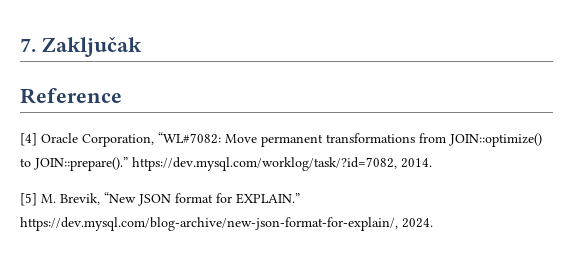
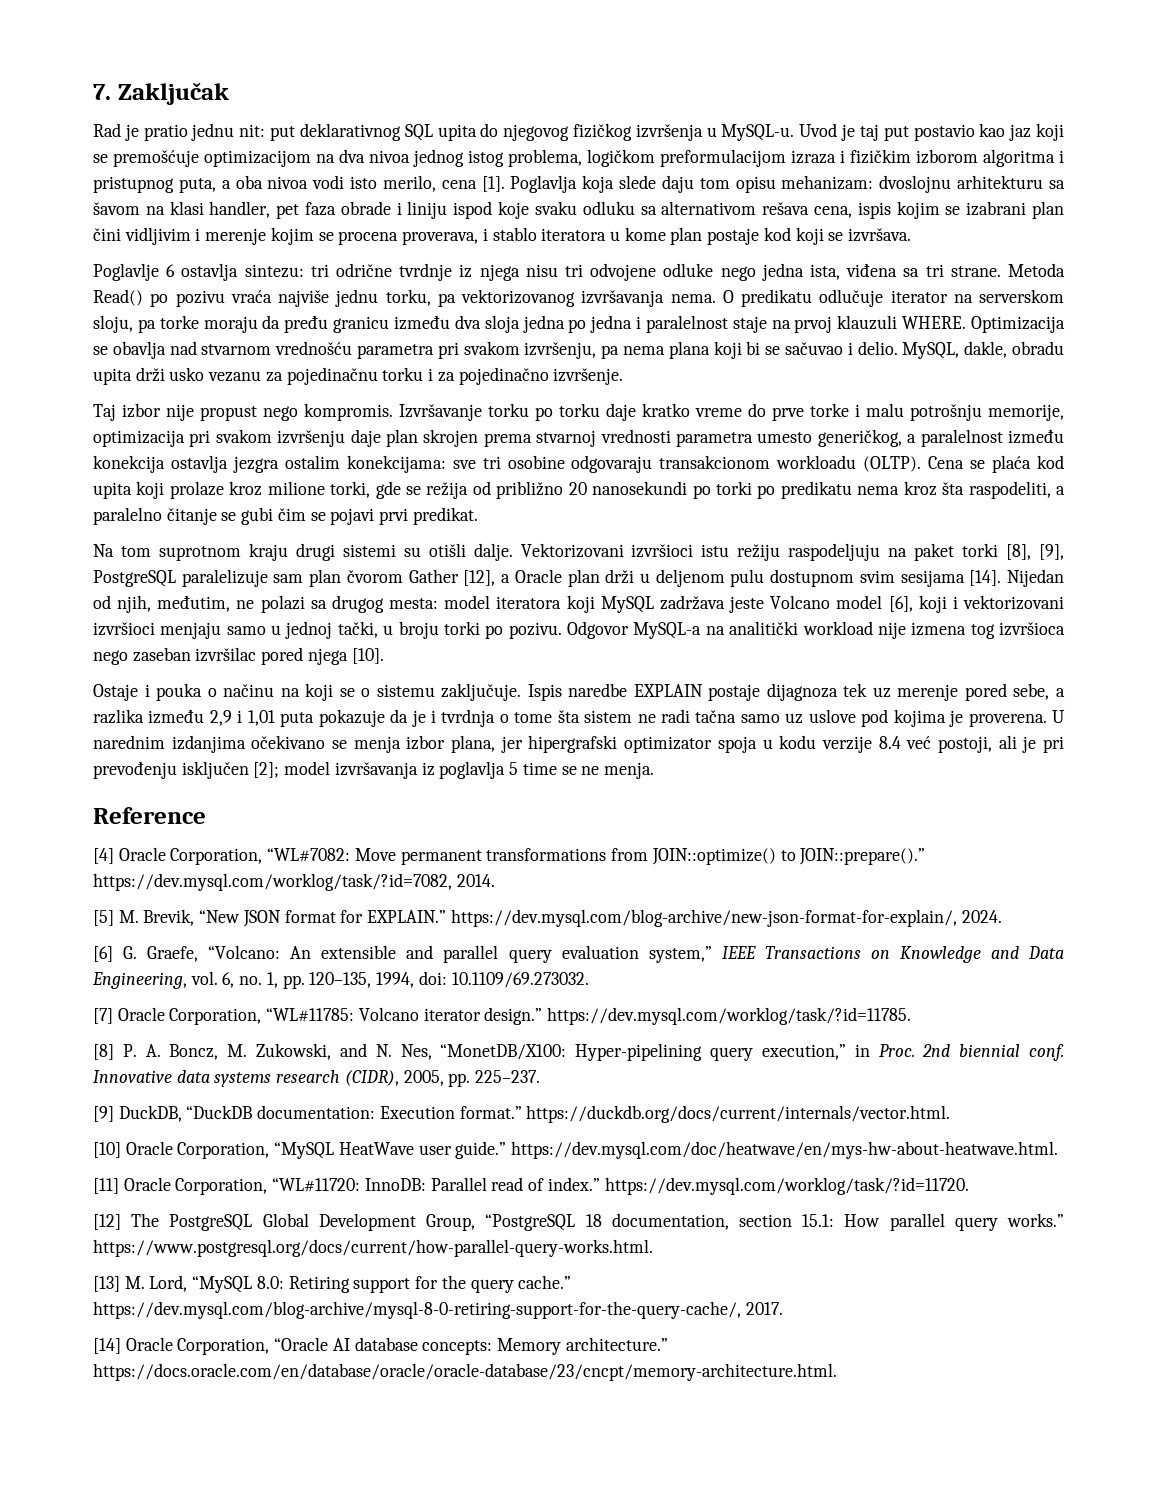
(142, 46) none -> [93,123,1065,141] [93,149,1064,167] [93,175,1066,193] [93,201,1065,219] [93,227,912,245] [93,263,1066,281] [93,289,1064,307] [93,315,1066,333] [93,341,1064,359] [93,367,624,385] [93,403,1064,421] [93,429,1064,447] [93,455,1064,473] [93,481,1066,499] [93,507,478,525] [93,543,1065,561] [93,569,1064,587] [93,595,1064,613] [93,621,1065,639] [93,647,384,665] [93,683,1065,701] [93,709,1066,727] [93,735,1065,753] [93,761,654,779] // Rad je pratio jednu nit: put deklarativnog SQL upita do njegovog fizičkog izvršenja u MySQL-u. Uvod je taj put postavio kao jaz koji se premošćuje optimizacijom na dva nivoa jednog istog problema, logičkom preformulacijom izraza i fizičkim izborom algoritma i pristupnog puta, a oba nivoa vodi isto merilo, cena [1]. Poglavlja koja slede daju tom opisu mehanizam: dvoslojnu arhitekturu sa šavom na klasi handler, pet faza obrade i liniju ispod koje svaku odluku sa alternativom rešava cena, ispis kojim se izabrani plan čini vidljivim i merenje kojim se procena proverava, i stablo iteratora u kome plan postaje kod koji se izvršava. // Poglavlje 6 ostavlja sintezu: tri odrične tvrdnje iz njega nisu tri odvojene odluke nego jedna ista, viđena sa tri strane. Metoda Read() po pozivu vraća najviše jednu torku, pa vektorizovanog izvršavanja nema. O predikatu odlučuje iterator na serverskom sloju, pa torke moraju da pređu granicu između dva sloja jedna po jedna i paralelnost staje na prvoj klauzuli WHERE. Optimizacija se obavlja nad stvarnom vrednošću parametra pri svakom izvršenju, pa nema plana koji bi se sačuvao i delio. MySQL, dakle, obradu upita drži usko vezanu za pojedinačnu torku i za pojedinačno izvršenje. // Taj izbor nije propust nego kompromis. Izvršavanje torku po torku daje kratko vreme do prve torke i malu potrošnju memorije, optimizacija pri svakom izvršenju daje plan skrojen prema stvarnoj vrednosti parametra umesto generičkog, a paralelnost između konekcija ostavlja jezgra ostalim konekcijama: sve tri osobine odgovaraju transakcionom workloadu (OLTP). Cena se plaća kod upita koji prolaze kroz milione torki, gde se režija od približno 20 nanosekundi po torki po predikatu nema kroz šta raspodeliti, a paralelno čitanje se gubi čim se pojavi prvi predikat. // Na tom suprotnom kraju drugi sistemi su otišli dalje. Vektorizovani izvršioci istu režiju raspodeljuju na paket torki [8], [9], PostgreSQL paralelizuje sam plan čvorom Gather [12], a Oracle plan drži u deljenom pulu dostupnom svim sesijama [14]. Nijedan od njih, međutim, ne polazi sa drugog mesta: model iteratora koji MySQL zadržava jeste Volcano model [6], koji i vektorizovani izvršioci menjaju samo u jednoj tački, u broju torki po pozivu. Odgovor MySQL-a na analitički workload nije izmena tog izvršioca nego zaseban izvršilac pored njega [10]. // Ostaje i pouka o načinu na koji se o sistemu zaključuje. Ispis naredbe EXPLAIN postaje dijagnoza tek uz merenje pored sebe, a razlika između 2,9 i 1,01 puta pokazuje da je i tvrdnja o tome šta sistem ne radi tačna samo uz uslove pod kojima je proverena. U narednim izdanjima očekivano se menja izbor plana, jer hipergrafski optimizator spoja u kodu verzije 8.4 već postoji, ali je pri prevođenju isključen [2]; model izvršavanja iz poglavlja 5 time se ne menja.
(433, 223) none -> [93,945,1064,963] [92,971,589,989] [93,1007,912,1025] [93,1043,1065,1061] [93,1070,541,1087] [93,1105,951,1123] [93,1141,1059,1159] [93,1177,969,1195] [93,1213,1064,1231] [93,1239,653,1257] [93,1275,572,1293] [93,1301,783,1319] [93,1337,668,1355] [93,1363,837,1381] // [6] G. Graefe, “Volcano: An extensible and parallel query evaluation system,” IEEE Transactions on Knowledge and Data Engineering, vol. 6, no. 1, pp. 120–135, 1994, doi: 10.1109/69.273032. // [7] Oracle Corporation, “WL#11785: Volcano iterator design.” https://dev.mysql.com/worklog/task/?id=11785. // [8] P. A. Boncz, M. Zukowski, and N. Nes, “MonetDB/X100: Hyper-pipelining query execution,” in Proc. 2nd biennial conf. Innovative data systems research (CIDR), 2005, pp. 225–237. // [9] DuckDB, “DuckDB documentation: Execution format.” https://duckdb.org/docs/current/internals/vector.html. // [10] Oracle Corporation, “MySQL HeatWave user guide.” https://dev.mysql.com/doc/heatwave/en/mys-hw-about-heatwave.html. // [11] Oracle Corporation, “WL#11720: InnoDB: Parallel read of index.” https://dev.mysql.com/worklog/task/?id=11720. // [12] The PostgreSQL Global Development Group, “PostgreSQL 18 documentation, section 15.1: How parallel query works.” https://www.postgresql.org/docs/current/how-parallel-query-works.html. // [13] M. Lord, “MySQL 8.0: Retiring support for the query cache.” https://dev.mysql.com/blog-archive/mysql-8-0-retiring-support-for-the-query-cache/, 2017. // [14] Oracle Corporation, “Oracle AI database concepts: Memory architecture.” https://docs.oracle.com/en/database/oracle/oracle-database/23/cncpt/memory-architecture.html.

